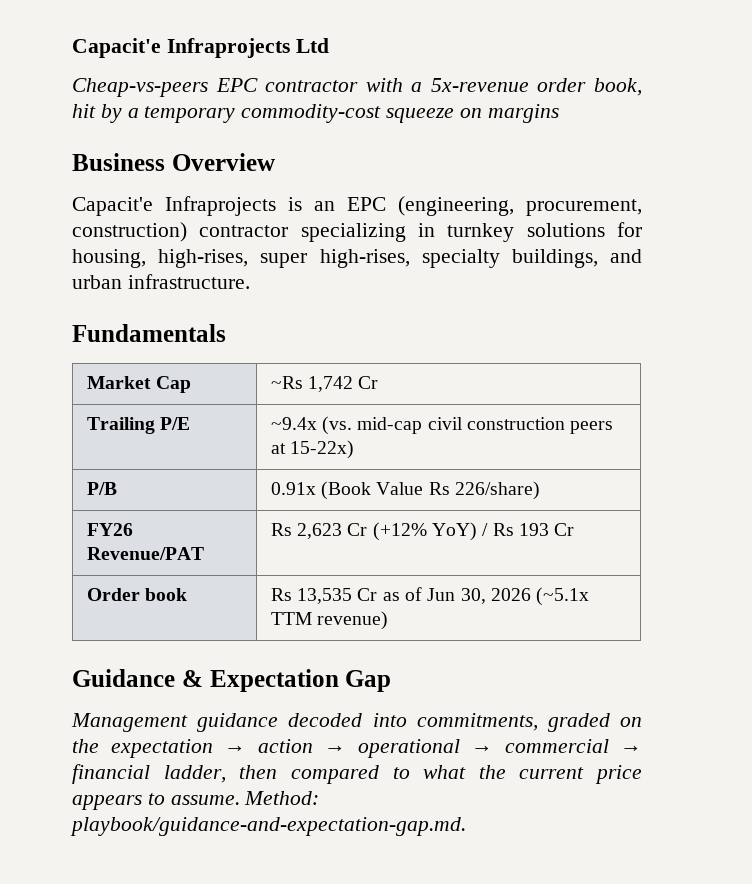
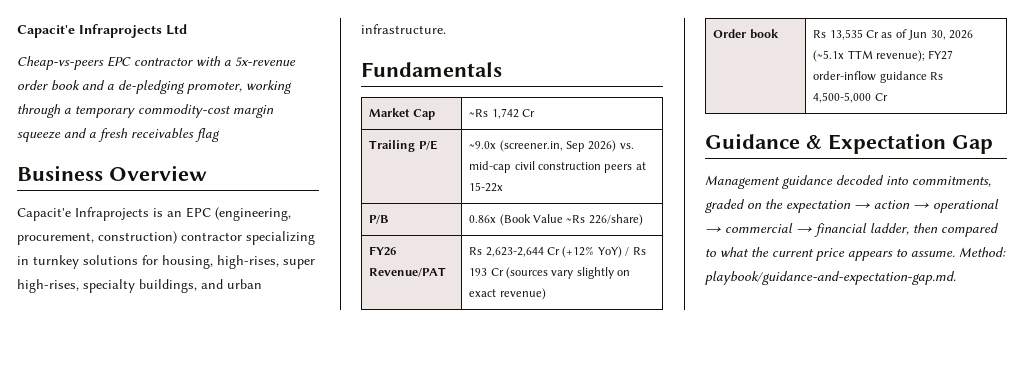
[593,78,642,96] [72,104,559,123] book, hit by a temporary commodity-cost squeeze on margins -> [51,80,292,94] [17,104,274,118] [17,128,220,142] book and a de-pledging promoter, working through a temporary commodity-cost margin squeeze and a fresh receivables flag
[270,416,353,435] ~9.4x (vs. -> [469,140,634,152] ~9.0x (screener.in, Sep 2026) vs.
[290,440,355,459] 15-22x) -> [469,182,504,192] 15-22x
[270,482,316,495] 0.91x -> [469,215,497,223] 0.86x
[428,482,450,495] Rs -> [566,215,586,223] ~Rs
[297,523,343,539] 2,623 -> [485,247,544,257] 2,623-2,644
(575, 529) none -> [506,267,631,279] [469,288,546,300] (sources vary slightly on exact revenue)
[317,611,389,630] revenue) -> [876,50,954,62] [813,71,944,83] [813,92,888,103] revenue); FY27 order-inflow guidance Rs 4,500-5,000 Cr

